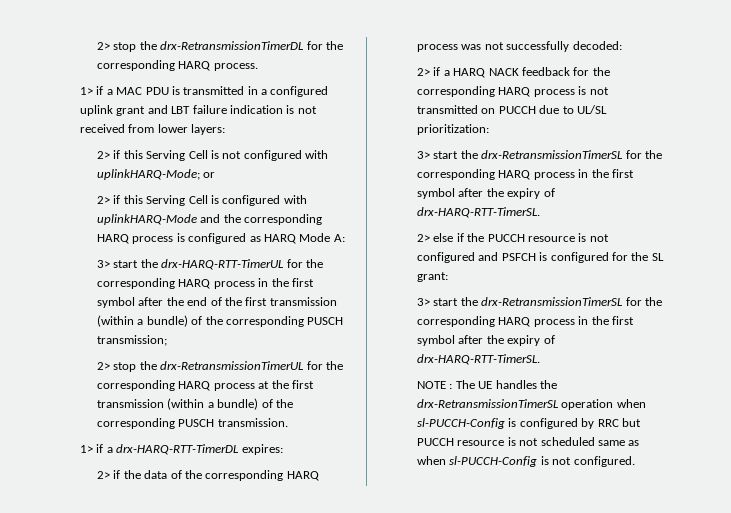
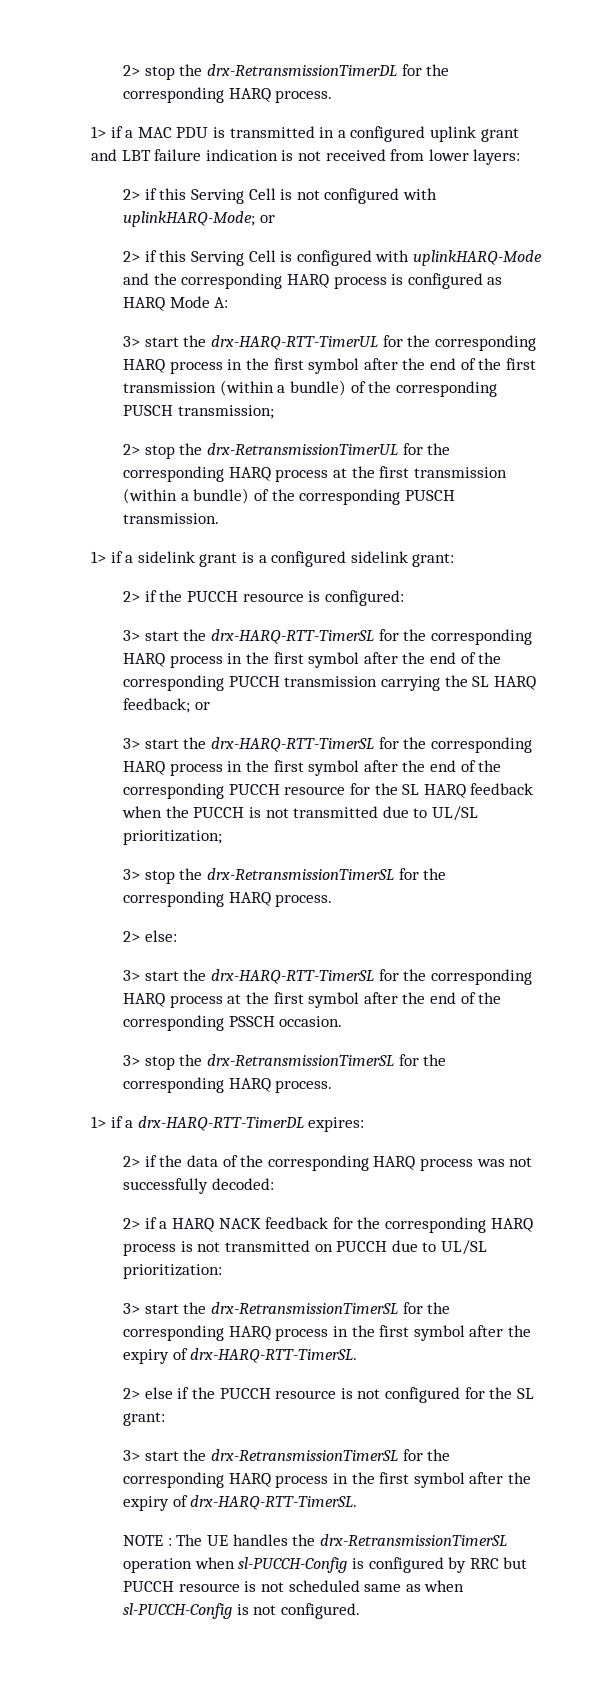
(288, 422) none -> [91,551,455,567] [123,590,404,606] [123,629,532,645] [123,652,502,668] [123,675,536,691] [123,698,210,713] [123,737,532,753] [123,760,502,776] [123,783,534,799] [122,806,478,821] [123,830,223,845] [123,868,447,884] [123,891,333,907] [123,930,177,942] [123,969,532,985] [123,992,502,1008] [123,1015,343,1031] [123,1054,447,1070] [123,1077,333,1093] // 1> if a sidelink grant is a configured sidelink grant: // 2> if the PUCCH resource is configured: // 3> start the drx-HARQ-RTT-TimerSL for the corresponding HARQ process in the first symbol after the end of the corresponding PUCCH transmission carrying the SL HARQ feedback; or // 3> start the drx-HARQ-RTT-TimerSL for the corresponding HARQ process in the first symbol after the end of the corresponding PUCCH resource for the SL HARQ feedback when the PUCCH is not transmitted due to UL/SL prioritization; // 3> stop the drx-RetransmissionTimerSL for the corresponding HARQ process. // 2> else: // 3> start the drx-HARQ-RTT-TimerSL for the corresponding HARQ process at the first symbol after the end of the corresponding PSSCH occasion. // 3> stop the drx-RetransmissionTimerSL for the corresponding HARQ process.
[478,252,609,263] and PSFCH is configured -> (460, 1395) none

